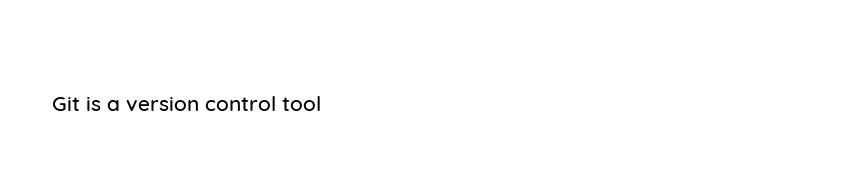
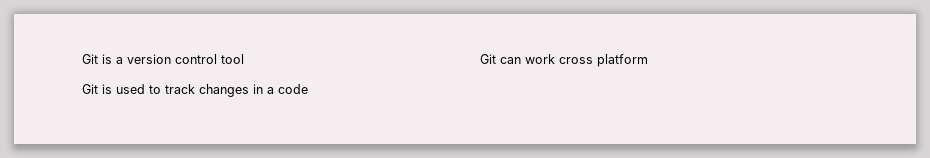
(321, 103) none -> [82,84,308,97] [480,54,648,67] // Git is used to track changes in a code // Git can work cross platform

